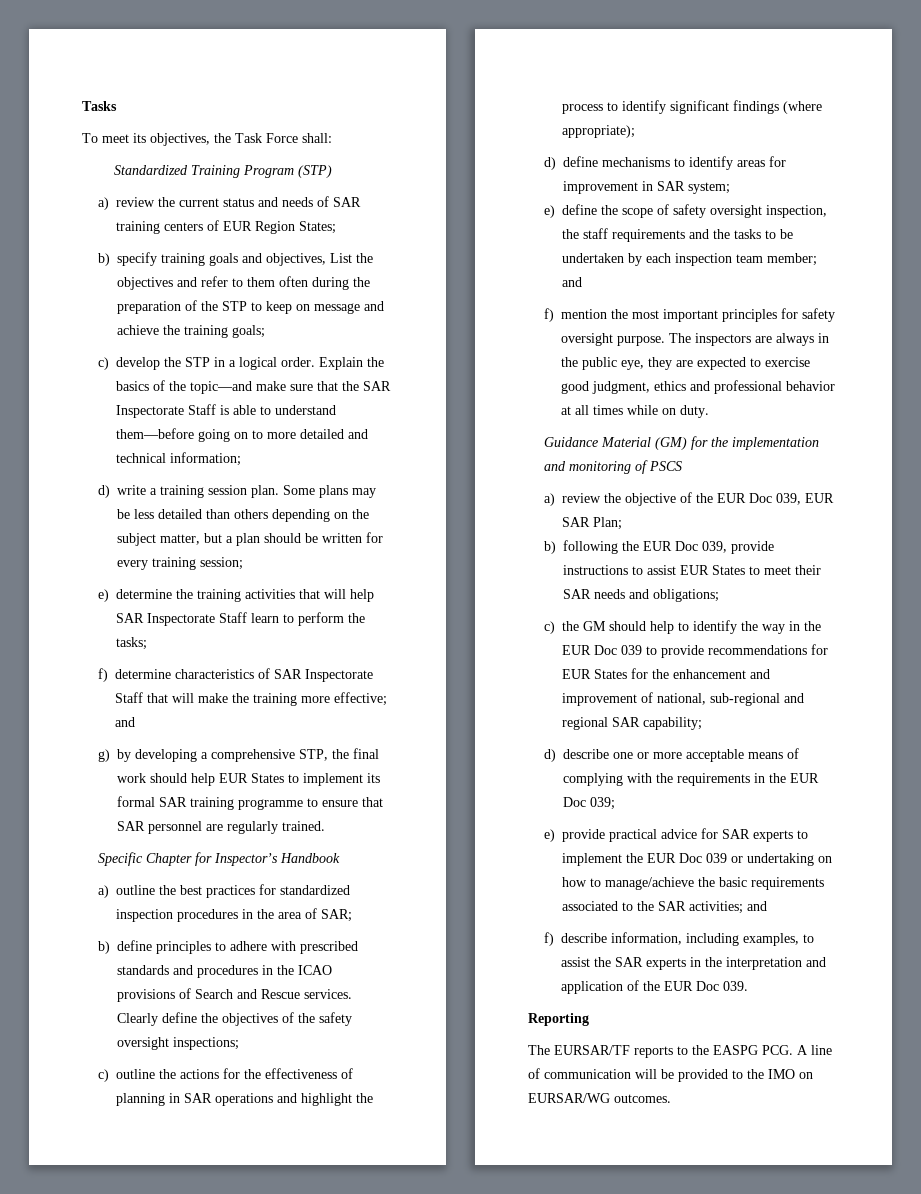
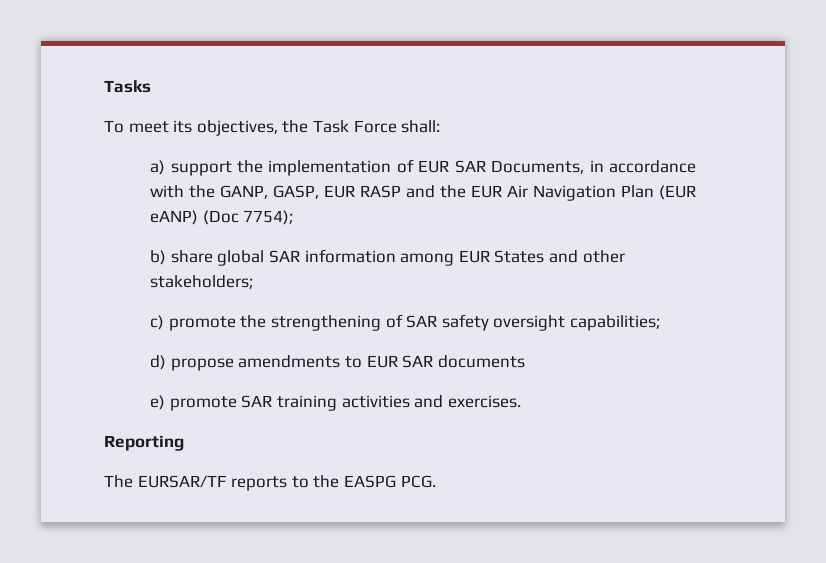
[114,165,333,178] [98,196,362,210] [116,220,337,234] [98,252,374,266] [117,276,371,290] [117,300,385,314] [117,325,266,338] [98,357,385,370] [116,380,392,394] [116,404,337,418] [116,428,369,442] [116,452,242,466] [98,485,377,498] [117,509,370,522] [117,532,384,546] [117,557,244,570] [98,589,375,602] [116,612,366,626] [116,637,148,650] [98,668,374,682] [115,692,388,706] [115,717,136,727] [98,748,380,762] [117,773,381,786] [117,796,384,810] [117,821,326,834] [98,852,341,866] [98,884,351,898] [116,908,353,922] [98,940,359,954] [117,965,333,978] [117,988,353,1002] [117,1012,353,1026] [117,1037,240,1050] [98,1068,354,1082] [116,1093,374,1106] [562,100,823,114] [562,125,636,138] [544,156,787,170] [563,181,731,194] [544,204,828,218] [562,228,794,242] [562,253,818,266] [562,277,583,287] [544,308,836,322] [561,333,830,346] [561,357,811,370] [561,380,836,394] [561,405,710,418] [544,436,820,450] [544,460,683,474] [544,492,835,506] [562,517,623,530] [544,540,775,554] [563,565,822,575] [563,589,720,602] [544,620,822,634] [562,644,829,658] [562,668,771,679] [562,692,805,706] [562,717,703,730] [544,748,800,762] [563,773,820,786] [563,797,616,810] [544,828,809,842] [562,853,833,866] [562,877,825,890] [562,901,768,914] [544,932,815,946] [561,957,827,970] [561,980,749,994] Standardized Training Program (STP) // a) review the current status and needs of SAR training centers of EUR Region States; // b) specify training goals and objectives, List the objectives and refer to them often during the preparation of the STP to keep on message and achieve the training goals; // c) develop the STP in a logical order. Explain the basics of the topic—and make sure that the SAR Inspectorate Staff is able to understand them—before going on to more detailed and technical information; // d) write a training session plan. Some plans may be less detailed than others depending on the subject matter, but a plan should be written for every training session; // e) determine the training activities that will help SAR Inspectorate Staff learn to perform the tasks; // f) determine characteristics of SAR Inspectorate Staff that will make the training more effective; and // g) by developing a comprehensive STP, the final work should help EUR States to implement its formal SAR training programme to ensure that SAR personnel are regularly trained. // Specific Chapter for Inspector’s Handbook // a) outline the best practices for standardized inspection procedures in the area of SAR; // b) define principles to adhere with prescribed standards and procedures in the ICAO provisions of Search and Rescue services. Clearly define the objectives of the safety oversight inspections; // c) outline the actions for the effectiveness of planning in SAR operations and highlight the process to identify significant findings (where appropriate); // d) define mechanisms to identify areas for improvement in SAR system; // e) define the scope of safety oversight inspection, the staff requirements and the tasks to be undertaken by each inspection team member; and // f) mention the most important principles for safety oversight purpose. The inspectors are always in the public eye, they are expected to exercise good judgment, ethics and professional behavior at all times while on duty. // Guidance Material (GM) for the implementation and monitoring of PSCS // a) review the objective of the EUR Doc 039, EUR SAR Plan; // b) following the EUR Doc 039, provide instructions to assist EUR States to meet their SAR needs and obligations; // c) the GM should help to identify the way in the EUR Doc 039 to provide recommendations for EUR States for the enhancement and improvement of national, sub-regional and regional SAR capability; // d) describe one or more acceptable means of complying with the requirements in the EUR Doc 039; // e) provide practical advice for SAR experts to implement the EUR Doc 039 or undertaking on how to manage/achieve the basic requirements associated to the SAR activities; and // f) describe information, including examples, to assist the SAR experts in the interpretation and application of the EUR Doc 039. -> [150,159,696,176] [150,185,696,201] [150,210,294,225] [150,249,625,266] [150,275,254,289] [150,314,660,331] [150,355,525,371] [150,395,521,411] a) support the implementation of EUR SAR Documents, in accordance with the GANP, GASP, EUR RASP and the EUR Air Navigation Plan (EUR eANP) (Doc 7754); // b) share global SAR information among EUR States and other stakeholders; // c) promote the strengthening of SAR safety oversight capabilities; // d) propose amendments to EUR SAR documents // e) promote SAR training activities and exercises.
[797,1045,832,1055] [528,1068,813,1082] [528,1093,671,1103] A line of communication will be provided to the IMO on EURSAR/WG outcomes. -> (436, 481) none

